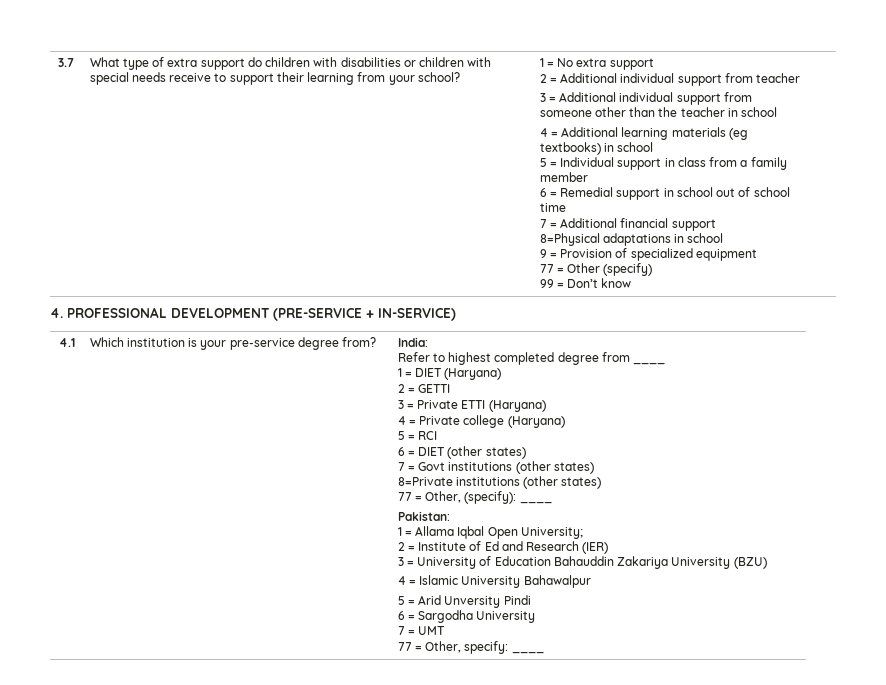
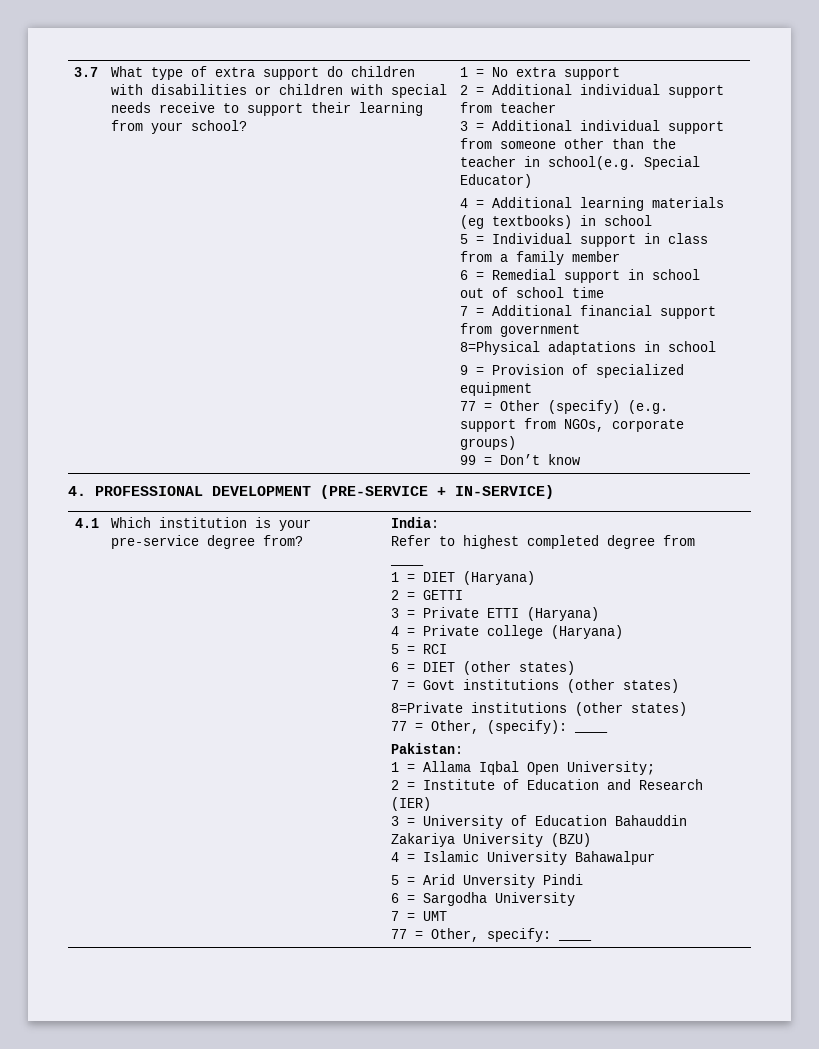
[741,107,778,117] school -> [548,156,701,170] [460,174,533,188] school(e.g. Special Educator)
(716, 225) none -> [460,323,581,337] from government
(653, 269) none -> [628,400,669,414] [460,418,685,432] [460,436,517,450] (e.g. support from NGOs, corporate groups)
[484,541,499,551] Ed -> [527,779,600,790] Education

